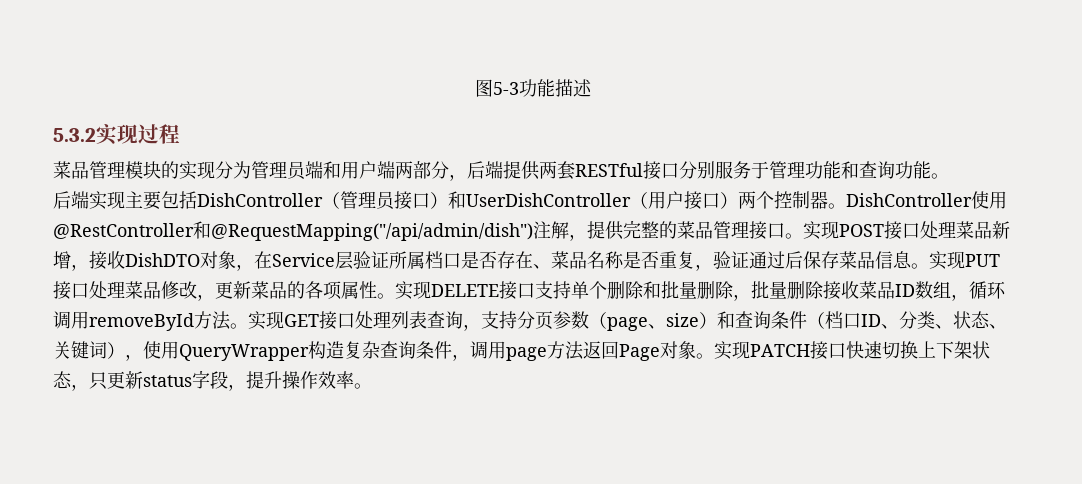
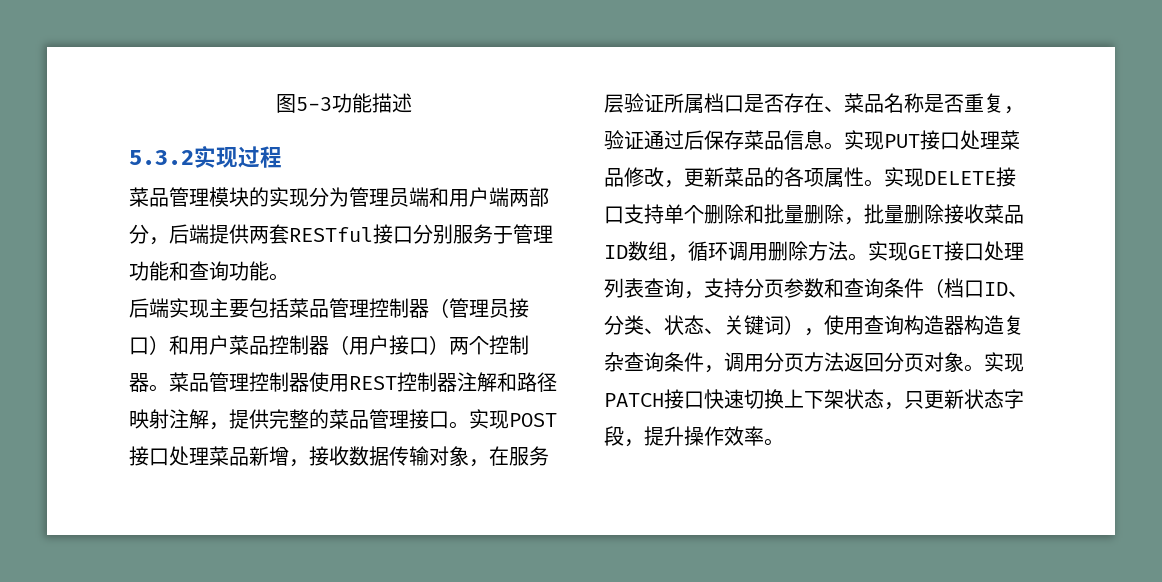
[197,193,323,207] DishController -> [289,298,429,318] 菜品管理控制器
[466,193,631,207] UserDishController -> [189,335,329,355] 用户菜品控制器
[846,191,1007,209] [53,221,533,241] DishController使用@RestController和@RequestMapping("/api/admin/dish") -> [169,372,557,392] [129,409,169,429] 菜品管理控制器使用REST控制器注解和路径映射
[125,253,200,267] DishDTO -> [349,446,429,466] 数据传输
[272,253,335,267] Service -> [509,446,549,466] 服务
[89,313,194,331] removeById -> [768,241,808,261] 删除
[589,312,717,331] （page、size） -> (824, 288) none
[179,344,309,361] QueryWrapper -> [864,315,964,335] 查询构造器
[506,347,547,361] page -> [764,352,804,372] 分页
[619,344,660,361] Page -> [884,352,924,372] 分页
[143,375,192,387] status -> [964,389,1004,409] 状态

